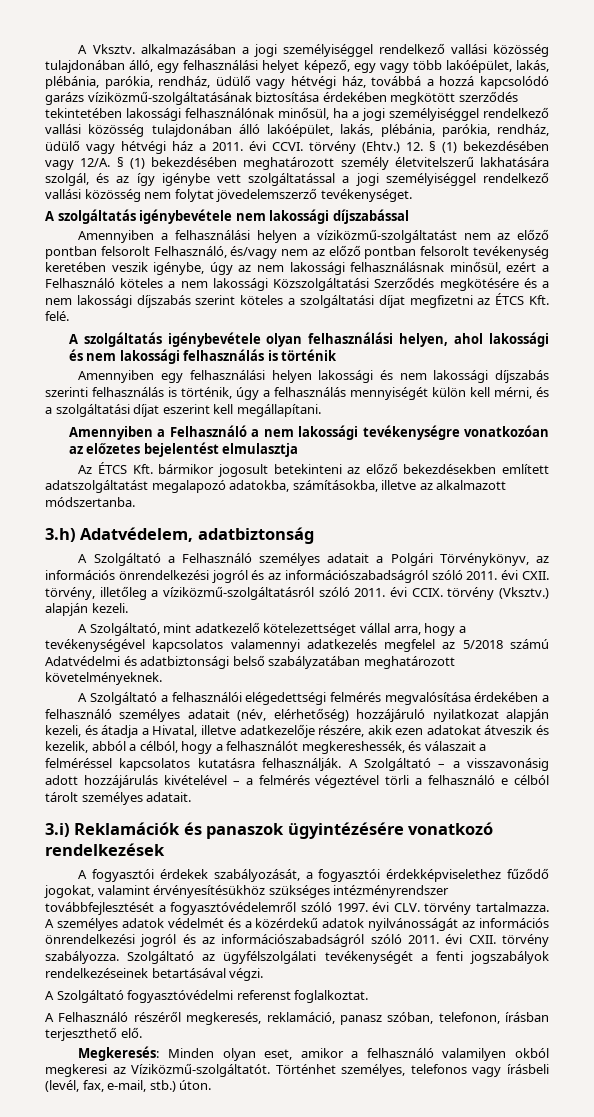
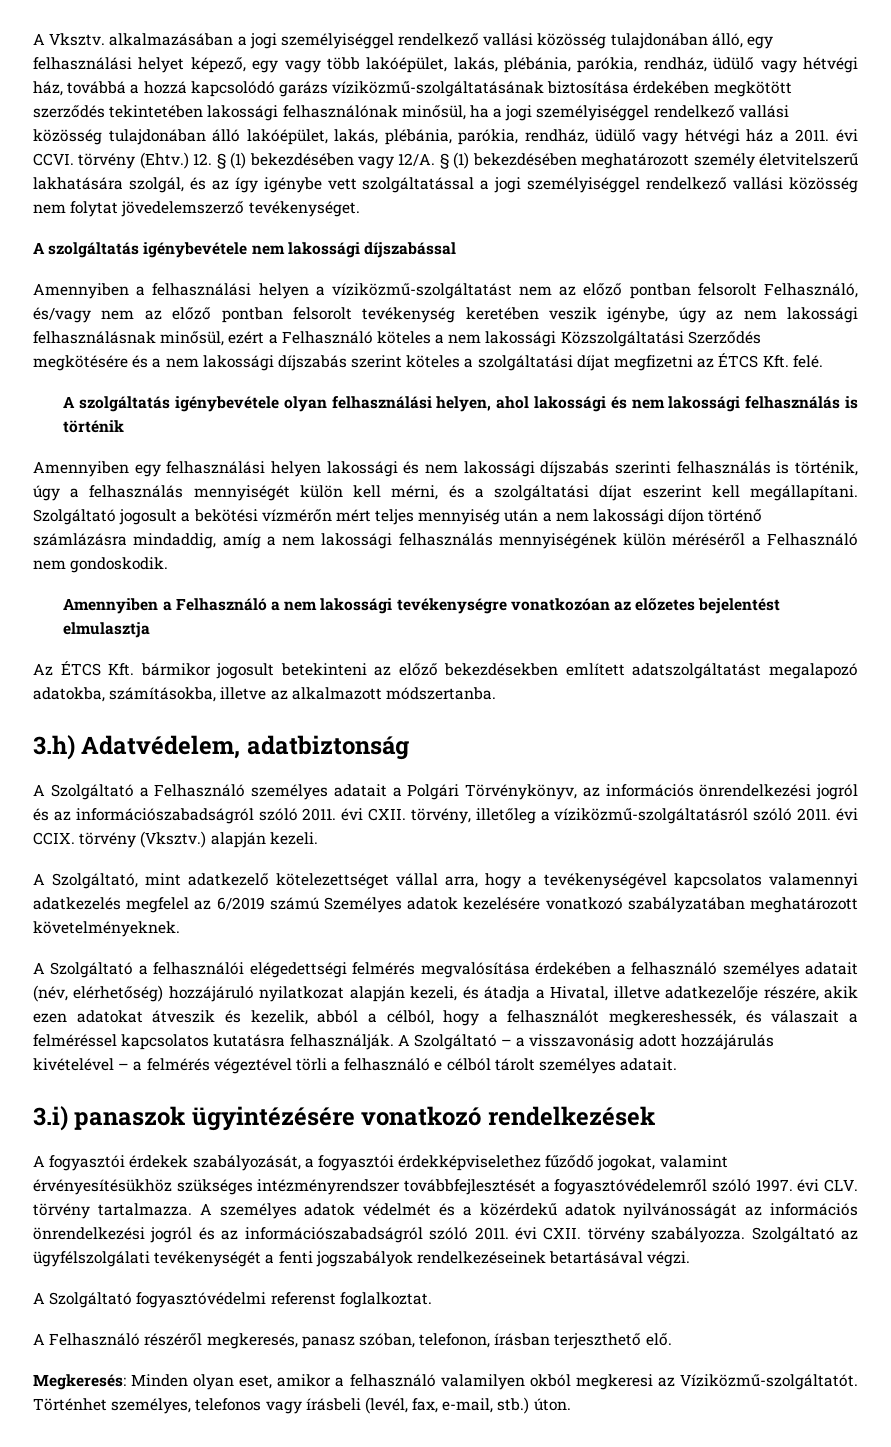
(321, 410) none -> [33,509,763,525] [33,533,858,549] [33,557,169,573] Szolgáltató jogosult a bekötési vízmérőn mért teljes mennyiség után a nem lakossági díjon történő számlázásra mindaddig, amíg a nem lakossági felhasználás mennyiségének külön méréséről a Felhasználó nem gondoskodik.
[462,639,549,649] [45,655,265,669] 5/2018 számú Adatvédelmi és adatbiztonsági belső -> [216,897,623,913] 6/2019 számú Személyes adatok kezelésére vonatkozó
[74,822,202,835] Reklamációk és -> (68, 1118) none
[266,1012,335,1024] reklamáció, -> (298, 1341) none

